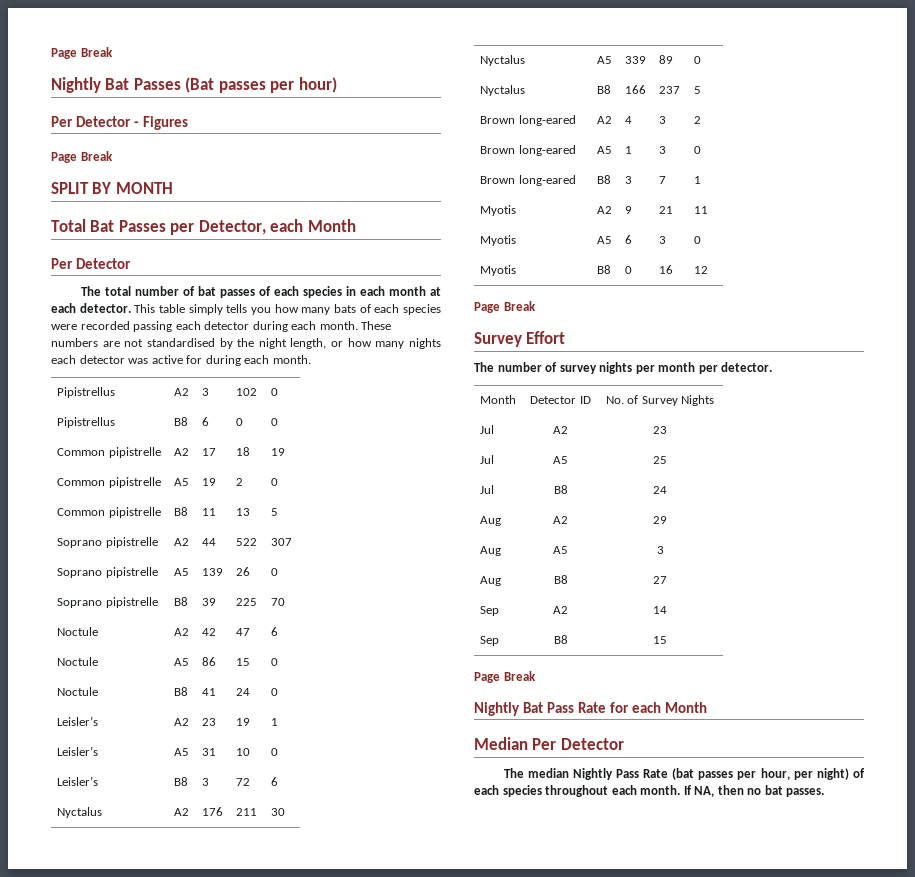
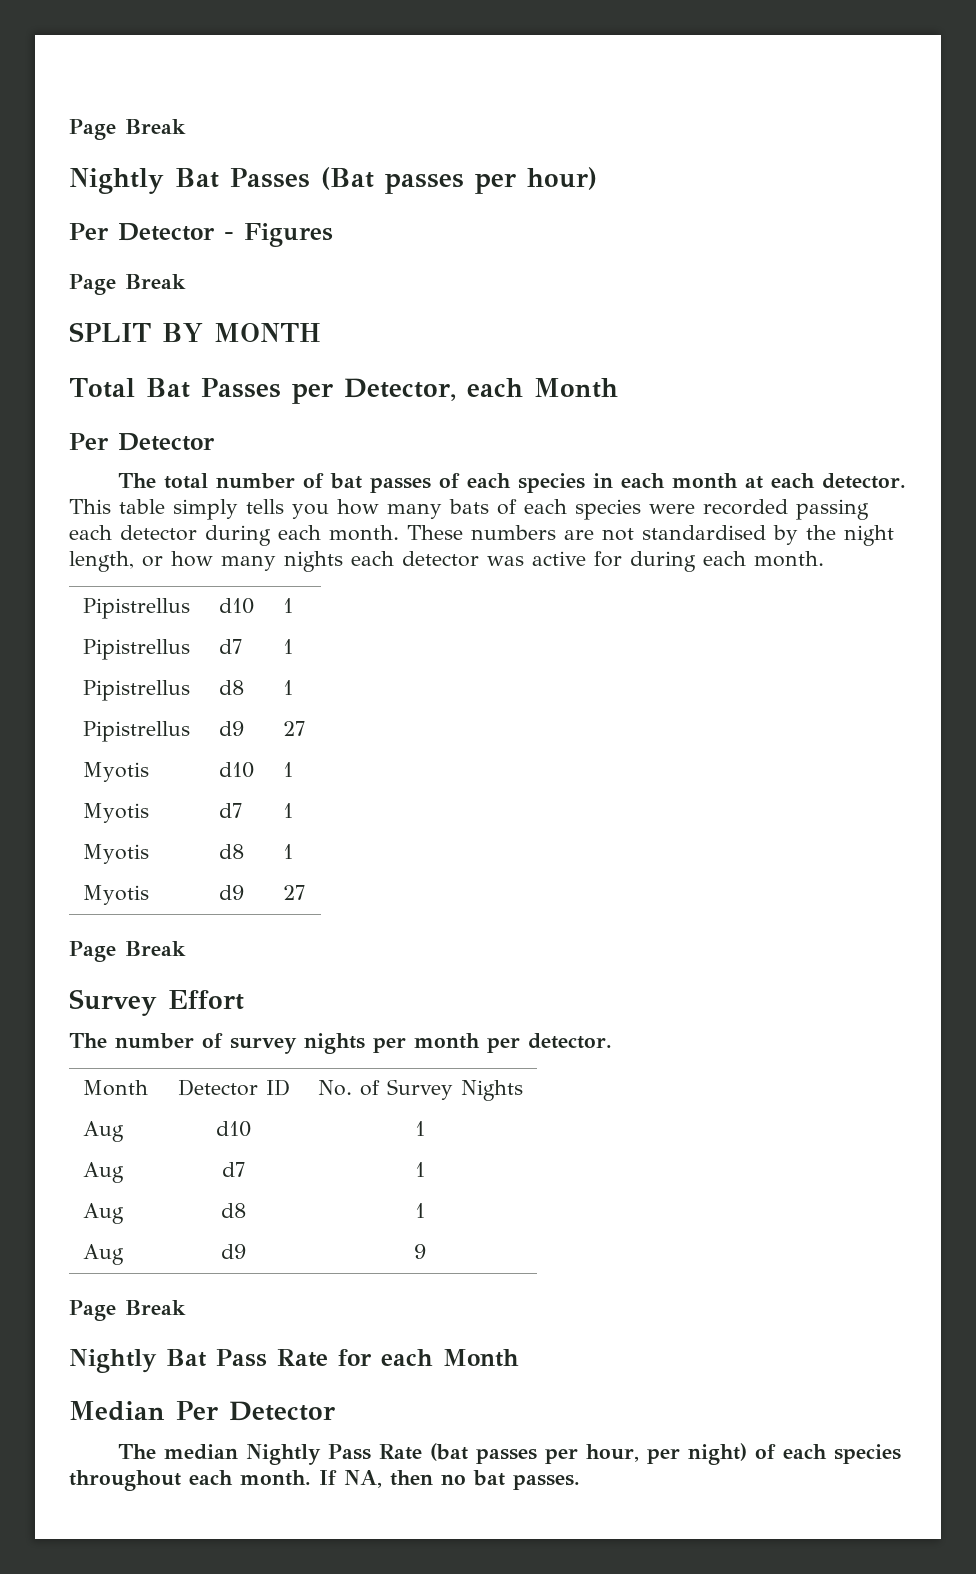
[174,388,190,396] [202,388,210,396] [236,388,258,396] [271,388,279,396] [57,417,116,428] [174,417,189,426] [202,417,210,426] [236,418,244,426] [271,418,279,426] [57,447,161,458] [174,448,190,456] [202,448,217,456] [236,447,251,456] [271,448,286,456] [57,477,161,488] [174,478,190,486] [202,478,217,486] [236,478,244,486] [271,478,279,486] [57,507,161,518] [174,507,189,516] [202,508,217,516] [236,508,251,516] [271,508,279,516] [57,537,158,548] [174,538,190,546] [202,538,217,546] [236,538,258,546] [271,538,293,546] [57,567,158,578] [174,568,190,576] [202,568,224,576] [236,567,251,576] [271,568,279,576] [57,597,158,608] [174,597,189,606] [202,598,217,606] [236,598,258,606] [271,598,286,606] [57,627,99,636] [174,628,190,636] [202,628,217,636] [236,628,251,636] [271,627,279,636] [57,657,99,666] [174,658,190,666] [202,657,217,666] [236,658,251,666] [271,658,279,666] [57,687,99,696] [174,687,189,696] [202,688,217,696] [236,688,251,696] [271,688,279,696] [57,716,99,726] [174,718,190,726] [202,718,217,726] [236,718,251,726] [271,718,279,726] [57,746,99,756] [174,748,190,756] [202,748,217,756] [236,748,251,756] [271,748,279,756] [57,776,99,786] [174,777,189,786] [202,778,210,786] [236,778,251,786] [271,777,279,786] [57,807,103,818] [174,808,190,816] [202,807,224,816] [236,808,258,816] [271,808,286,816] [480,55,526,66] [597,56,613,64] [625,56,647,64] [659,55,674,64] [694,56,702,64] [480,85,526,96] [597,85,612,94] [625,85,647,94] [659,86,681,94] [694,86,702,94] [480,115,576,126] [597,116,613,124] [625,116,633,124] [659,116,667,124] [694,116,702,124] [480,145,576,156] [597,146,613,154] [625,146,633,154] [659,146,667,154] [694,146,702,154] [480,175,576,186] [597,175,612,184] [625,176,633,184] [659,176,667,184] [694,176,702,184] [480,205,517,216] [597,206,613,214] [625,206,633,214] [659,206,674,214] [694,206,709,214] [480,235,517,246] [597,236,613,244] [625,235,633,244] [659,236,667,244] [694,236,702,244] [480,265,517,276] [597,265,612,274] [625,266,633,274] [659,265,674,274] [694,266,709,274] A2 | 3 | 102 | 0 // Pipistrellus | B8 | 6 | 0 | 0 // Common pipistrelle | A2 | 17 | 18 | 19 // Common pipistrelle | A5 | 19 | 2 | 0 // Common pipistrelle | B8 | 11 | 13 | 5 // Soprano pipistrelle | A2 | 44 | 522 | 307 // Soprano pipistrelle | A5 | 139 | 26 | 0 // Soprano pipistrelle | B8 | 39 | 225 | 70 // Noctule | A2 | 42 | 47 | 6 // Noctule | A5 | 86 | 15 | 0 // Noctule | B8 | 41 | 24 | 0 // Leisler’s | A2 | 23 | 19 | 1 // Leisler’s | A5 | 31 | 10 | 0 // Leisler’s | B8 | 3 | 72 | 6 // Nyctalus | A2 | 176 | 211 | 30 // Nyctalus | A5 | 339 | 89 | 0 // Nyctalus | B8 | 166 | 237 | 5 // Brown long-eared | A2 | 4 | 3 | 2 // Brown long-eared | A5 | 1 | 3 | 0 // Brown long-eared | B8 | 3 | 7 | 1 // Myotis | A2 | 9 | 21 | 11 // Myotis | A5 | 6 | 3 | 0 // Myotis | B8 | 0 | 16 | 12 -> [219,598,255,614] [283,598,294,613] [83,639,191,660] [219,639,243,654] [283,639,294,654] [83,680,191,701] [219,680,245,695] [283,680,294,695] [83,721,191,742] [219,721,245,736] [283,721,306,736] [83,762,150,782] [219,762,255,778] [283,762,294,777] [83,803,150,823] [219,803,243,818] [283,803,294,818] [83,844,150,864] [219,844,245,859] [283,844,294,859] [83,885,150,905] [219,885,245,900] [283,885,306,900] d10 | 1 // Pipistrellus | d7 | 1 // Pipistrellus | d8 | 1 // Pipistrellus | d9 | 27 // Myotis | d10 | 1 // Myotis | d7 | 1 // Myotis | d8 | 1 // Myotis | d9 | 27
[480,425,495,434] [553,426,568,434] [653,426,667,434] [480,455,495,464] [553,456,568,464] [653,456,667,464] [480,485,495,494] [553,485,568,494] [653,486,667,494] [480,516,502,526] [553,516,568,524] [653,516,667,524] [480,546,502,556] [553,546,568,554] [656,546,664,554] [480,576,502,586] [553,575,568,584] [653,576,667,584] [480,606,500,616] [553,606,568,614] [653,606,667,614] [480,636,500,646] [553,635,568,644] [653,636,667,644] Jul | A2 | 23 // Jul | A5 | 25 // Jul | B8 | 24 // Aug | A2 | 29 // Aug | A5 | 3 // Aug | B8 | 27 // Sep | A2 | 14 // Sep | B8 | 15 -> [83,1121,125,1142] [216,1121,251,1137] [415,1121,425,1136] [83,1162,125,1183] [222,1162,245,1177] [415,1162,425,1177] [83,1203,125,1224] [221,1203,246,1218] [415,1203,425,1218] [83,1244,125,1265] [221,1244,246,1259] [414,1244,426,1259] Aug | d10 | 1 // Aug | d7 | 1 // Aug | d8 | 1 // Aug | d9 | 9

